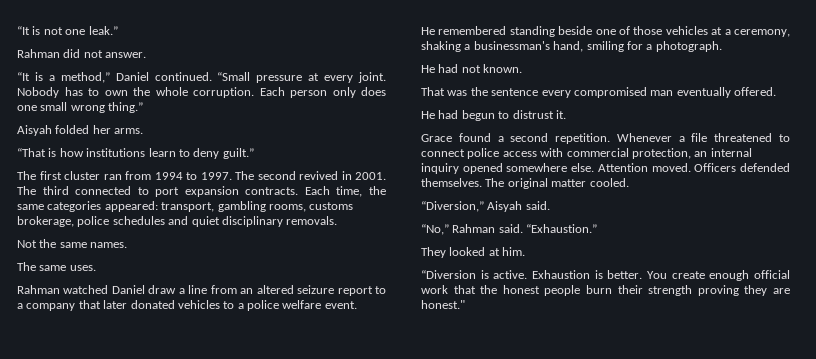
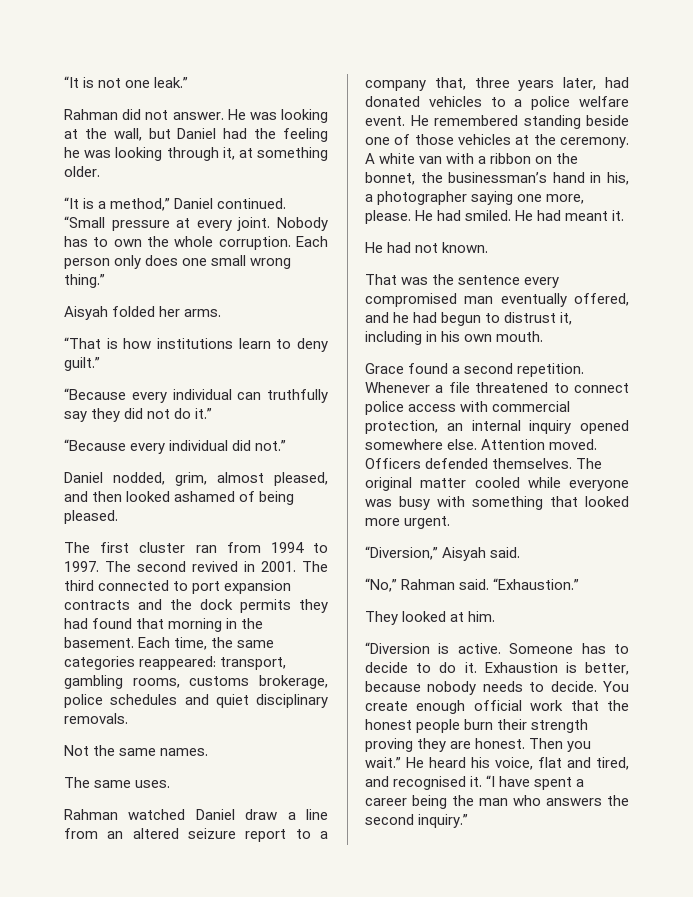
(147, 55) none -> [227,109,328,123] [64,128,328,142] [64,147,328,161] [64,166,100,177] He was looking at the wall, but Daniel had the feeling he was looking through it, at something older.
(254, 153) none -> [64,388,328,403] [64,408,213,422] [64,439,287,454] [64,472,328,486] [64,491,295,505] [64,510,118,524] // “Because every individual can truthfully say they did not do it.” // “Because every individual did not.” // Daniel nodded, grim, almost pleased, and then looked ashamed of being pleased.
[245,187,299,195] contracts. -> [64,599,328,613] [64,618,264,632] [64,637,134,648] contracts and the dock permits they had found that morning in the basement.
[104,201,158,212] appeared: -> [139,656,217,670] reappeared:
[78,300,128,309] that later -> [434,77,629,91] that, three years later, had
(357, 305) // -> (405, 121) none
[724,29,790,37] [421,41,722,52] a ceremony, shaking a businessman's hand, smiling for a photograph. -> [533,134,629,148] [365,153,579,164] [365,172,629,185] [365,191,585,205] [365,210,625,224] the ceremony. A white van with a ribbon on the bonnet, the businessman’s hand in his, a photographer saying one more, please. He had smiled. He had meant it.
[734,87,776,96] [421,111,435,119] offered. // He -> [574,293,629,306] [365,312,410,323] offered, and he
[555,110,566,119] it. -> [560,312,573,325] [365,331,544,345] it, including in his own mouth.
[589,178,629,187] cooled. -> [474,477,629,491] [365,496,629,510] [365,516,451,529] cooled while everyone was busy with something that looked more urgent.
[532,270,643,279] Exhaustion is better. -> [509,643,629,654] [365,662,629,675] [365,681,597,695] Someone has to decide to do it. Exhaustion is better, because nobody needs to decide.
[421,300,465,309] honest." -> [475,738,592,752] [365,757,629,770] [365,775,585,790] [365,795,629,809] [365,814,469,828] honest. Then you wait.” He heard his voice, flat and tired, and recognised it. “I have spent a career being the man who answers the second inquiry.”

